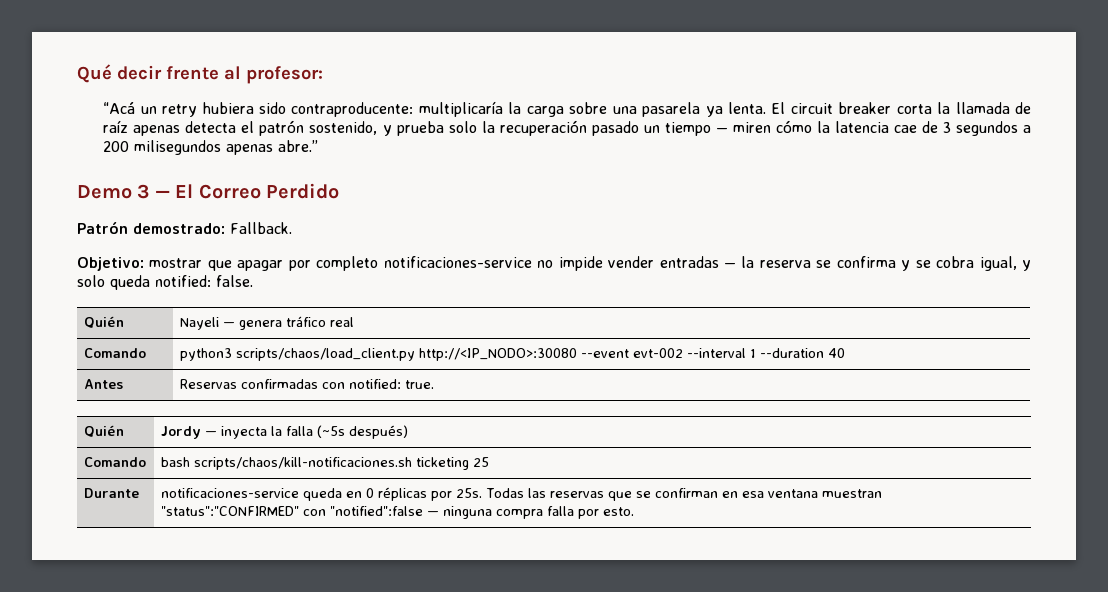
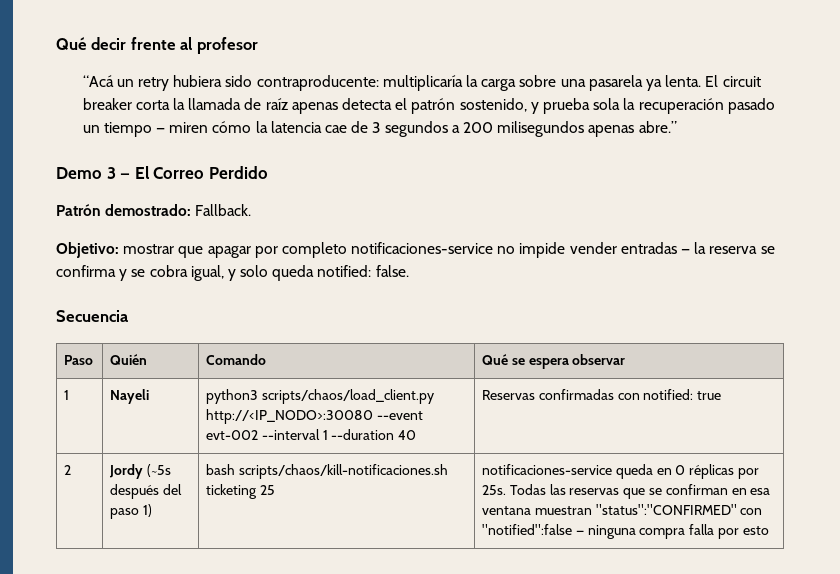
[246,66,323,84] profesor: -> [196,37,258,54] profesor
[448,121,477,133] solo -> [593,98,621,110] sola
[84,316,125,328] [180,316,355,330] [84,348,147,358] // Quién | Nayeli — genera tráfico real // Comando -> [56,310,129,322] [64,355,94,365] [110,354,148,365] [206,354,267,365] [482,354,626,369] [64,390,70,400] [110,389,150,404] // Secuencia // Paso | Quién | Comando | Qué se espera observar // 1 | Nayeli
[84,379,124,389] // Antes -> (417, 435) none
[405,380,435,389] [84,425,125,437] true. // Quién -> [697,391,722,400] [64,465,72,475] true // 2
[205,425,409,439] [84,457,147,467] — inyecta la falla (~5s después) // Comando -> [146,464,171,477] [110,484,182,499] [110,504,152,519] (~5s después del paso 1)
[84,488,140,498] // Durante -> (275, 490) none
[603,507,635,516] esto. -> [742,526,769,535] esto

